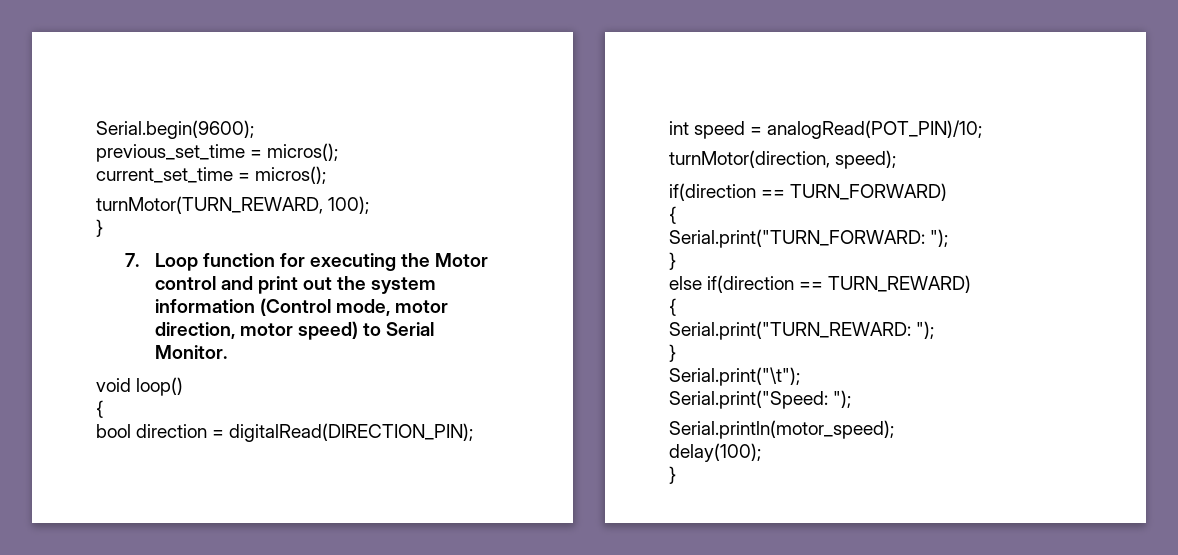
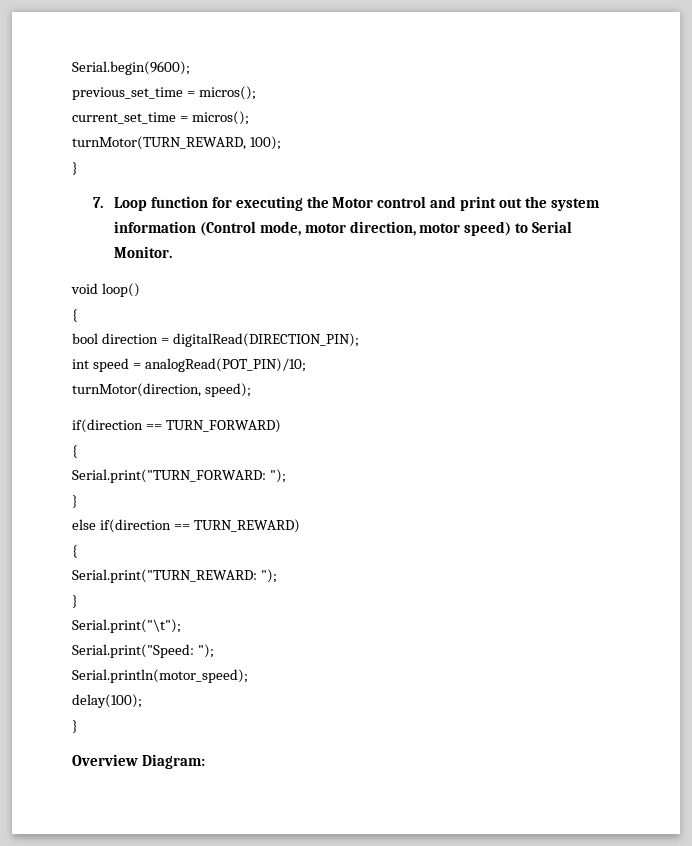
(676, 475) none -> [72,754,205,769] // Overview Diagram:

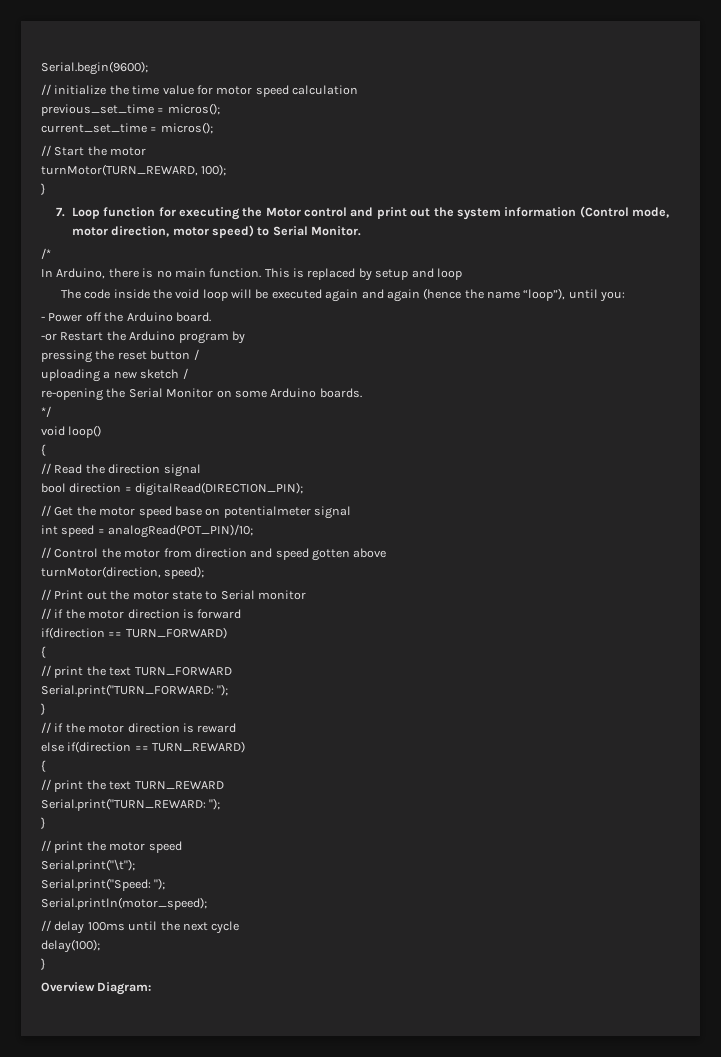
(190, 68) none -> [41,84,358,97] // // initialize the time value for motor speed calculation
(249, 118) none -> [41,145,147,156] // // Start the motor
[71,283,140,297] [72,309,78,322] [72,333,359,347] [72,358,306,372] [72,383,251,397] [72,419,281,433] [72,445,78,458] [72,469,286,483] [72,495,78,508] void loop() // { // bool direction = digitalRead(DIRECTION_PIN); // int speed = analogRead(POT_PIN)/10; // turnMotor(direction, speed); // if(direction == TURN_FORWARD) // { // Serial.print("TURN_FORWARD: "); // } -> [41,248,51,259] [41,268,462,281] [60,288,626,302] [41,312,211,322] [41,331,245,344] [41,349,199,363] [41,368,188,382] [41,388,362,401] [41,406,51,417] [41,425,102,438] [41,444,46,456] [41,463,201,477] [41,482,304,496] [41,505,351,519] [41,524,254,538] [41,547,387,561] [41,566,205,579] [41,589,306,600] [41,608,242,619] [41,627,227,639] [41,646,46,658] [41,665,232,678] [41,684,229,697] [41,703,45,715] [41,722,237,733] /* // In Arduino, there is no main function. This is replaced by setup and loop // The code inside the void loop will be executed again and again (hence the name “loop”), until you: // - Power off the Arduino board. // -or Restart the Arduino program by // pressing the reset button / // uploading a new sketch / // re-opening the Serial Monitor on some Arduino boards. // */ // void loop() // { // // Read the direction signal // bool direction = digitalRead(DIRECTION_PIN); // // Get the motor speed base on potentialmeter signal // int speed = analogRead(POT_PIN)/10; // // Control the motor from direction and speed gotten above // turnMotor(direction, speed); // // Print out the motor state to Serial monitor // // if the motor direction is forward // if(direction == TURN_FORWARD) // { // // print the text TURN_FORWARD // Serial.print("TURN_FORWARD: "); // } // // if the motor direction is reward
[72,569,277,583] [72,595,78,608] [72,619,181,633] [72,644,214,658] [72,669,248,683] Serial.print("TURN_REWARD: "); // } // Serial.print("\t"); // Serial.print("Speed: "); // Serial.println(motor_speed); -> [41,779,224,792] [41,798,221,811] [41,817,45,829] [41,840,182,853] [41,859,135,872] [41,878,166,891] [41,897,207,910] [41,920,240,934] // print the text TURN_REWARD // Serial.print("TURN_REWARD: "); // } // // print the motor speed // Serial.print("\t"); // Serial.print("Speed: "); // Serial.println(motor_speed); // // delay 100ms until the next cycle

